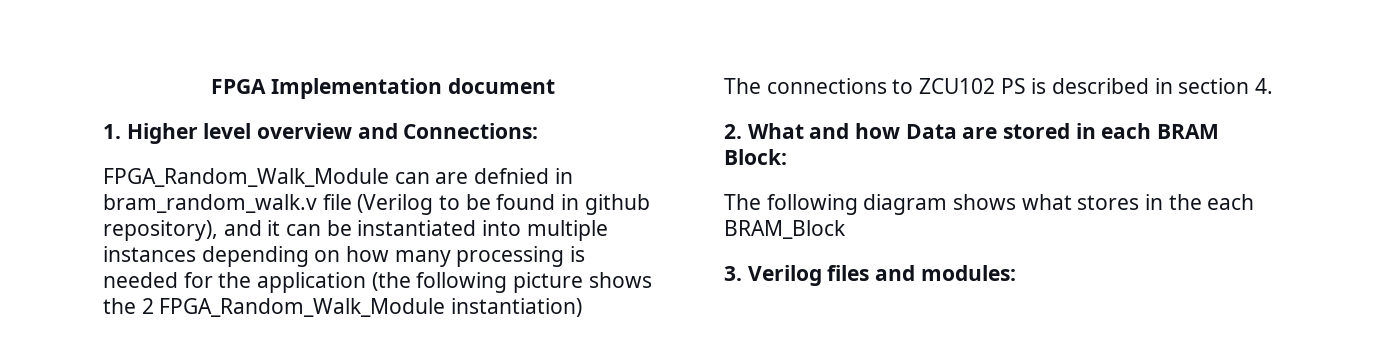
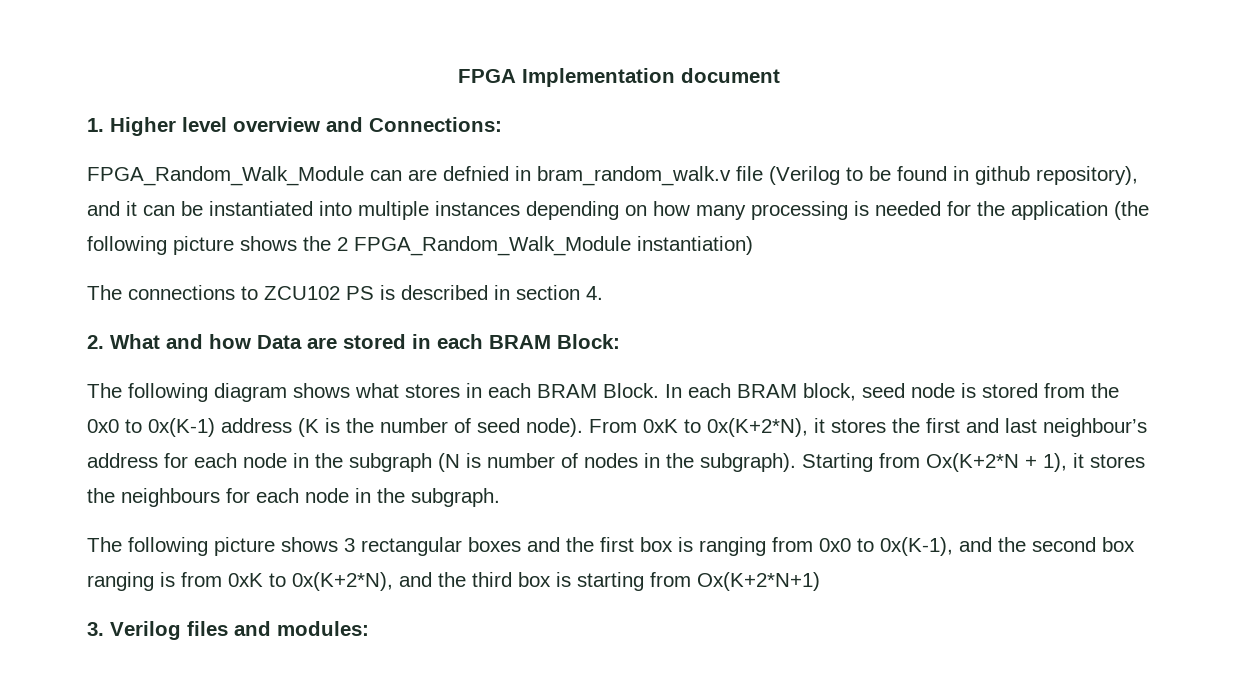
[1168,194,1255,210] [724,220,846,239] the each BRAM_Block -> [488,383,1119,401] [87,418,1147,437] [87,453,1145,472] [87,488,500,507] [87,537,1135,556] [87,572,820,591] each BRAM Block. In each BRAM block, seed node is stored from the 0x0 to 0x(K-1) address (K is the number of seed node). From 0xK to 0x(K+2*N), it stores the first and last neighbour’s address for each node in the subgraph (N is number of nodes in the subgraph). Starting from Ox(K+2*N + 1), it stores the neighbours for each node in the subgraph. // The following picture shows 3 rectangular boxes and the first box is ranging from 0x0 to 0x(K-1), and the second box ranging is from 0xK to 0x(K+2*N), and the third box is starting from Ox(K+2*N+1)

